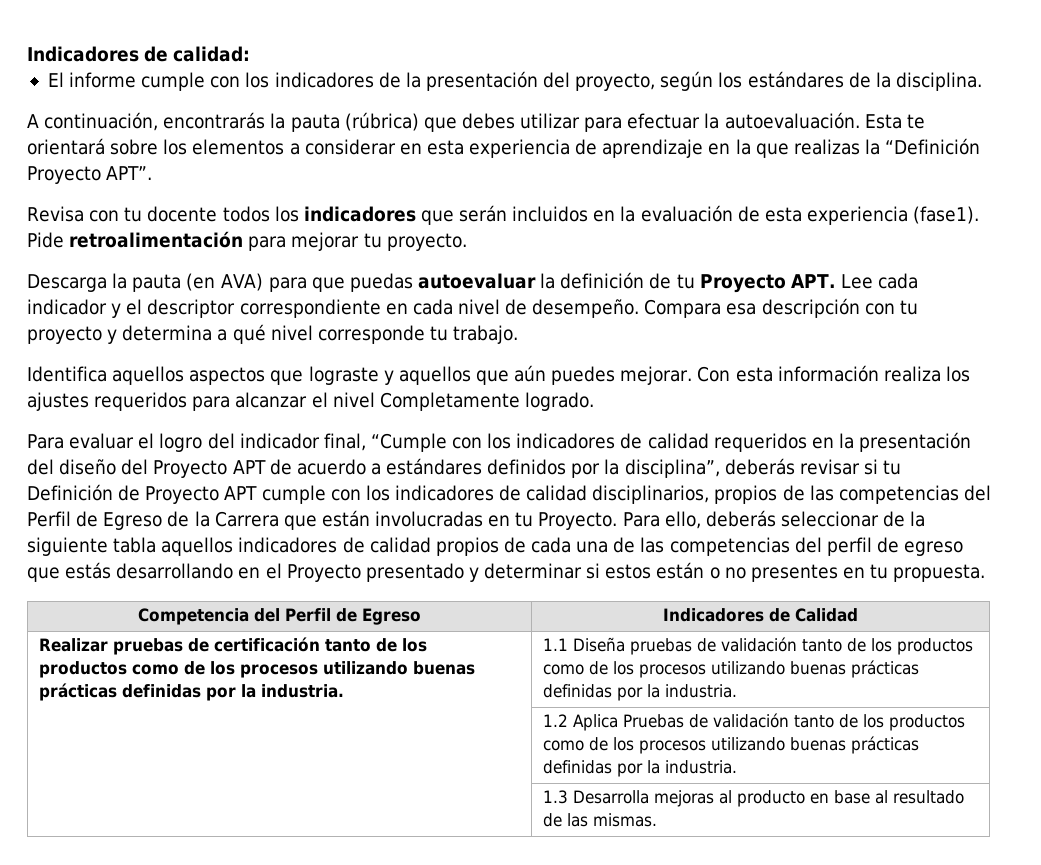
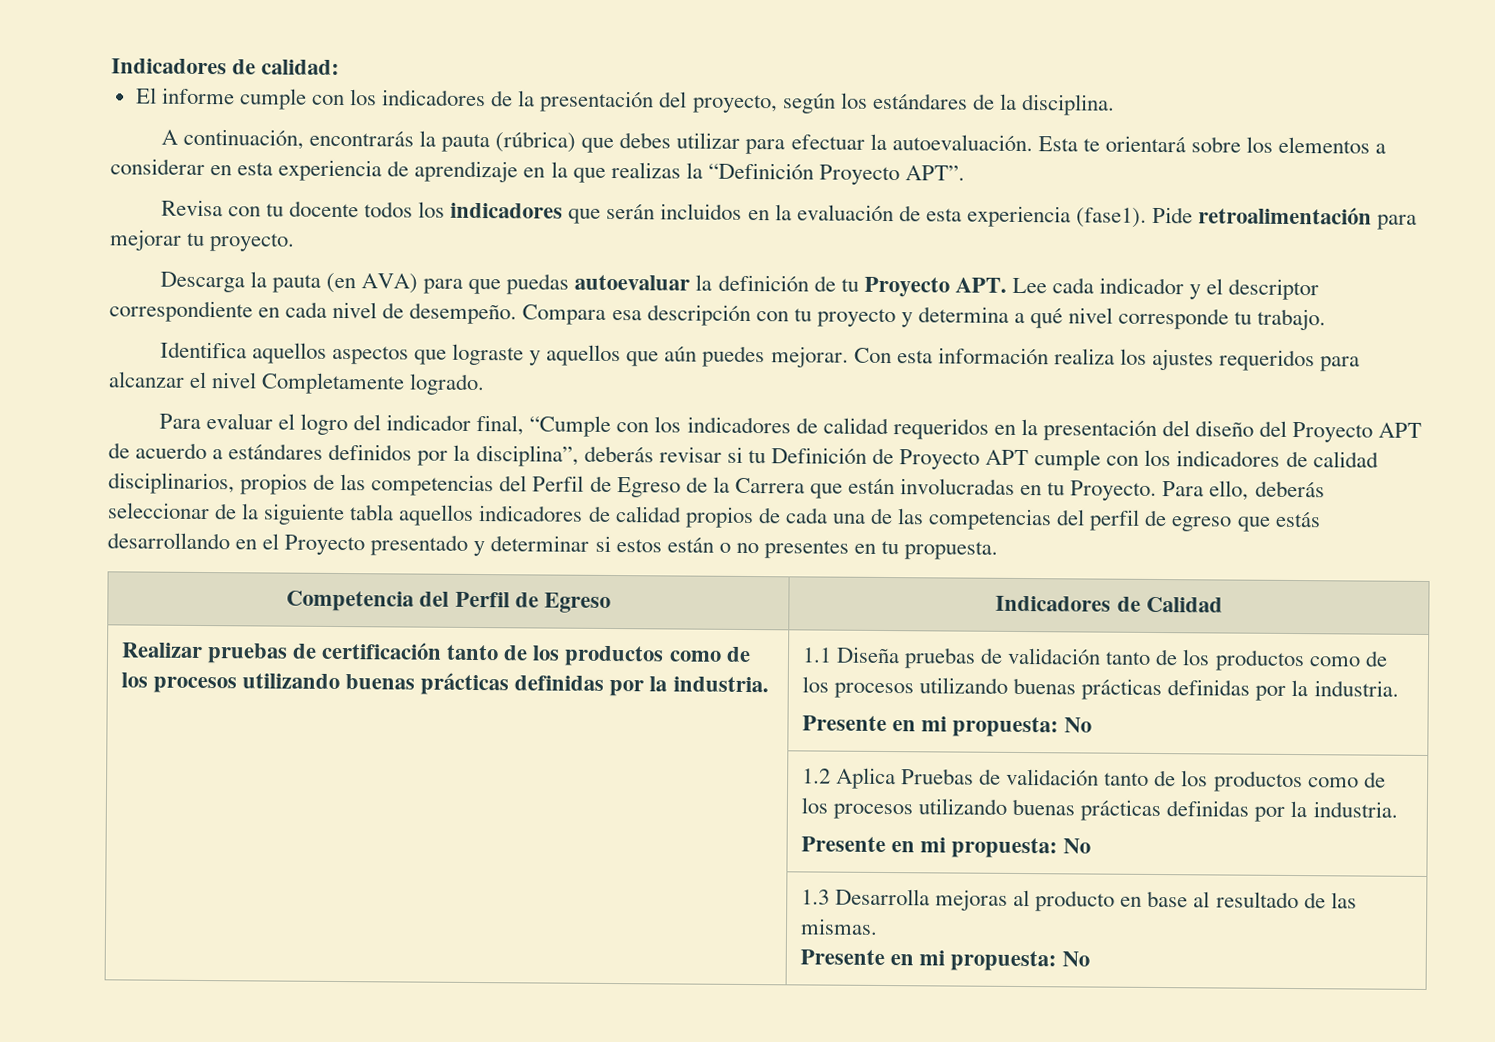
(738, 691) none -> [801,715,1093,738] // Presente en mi propuesta: No
(738, 767) none -> [800,836,1092,859] // Presente en mi propuesta: No
(658, 820) none -> [799,949,1091,972] // Presente en mi propuesta: No

